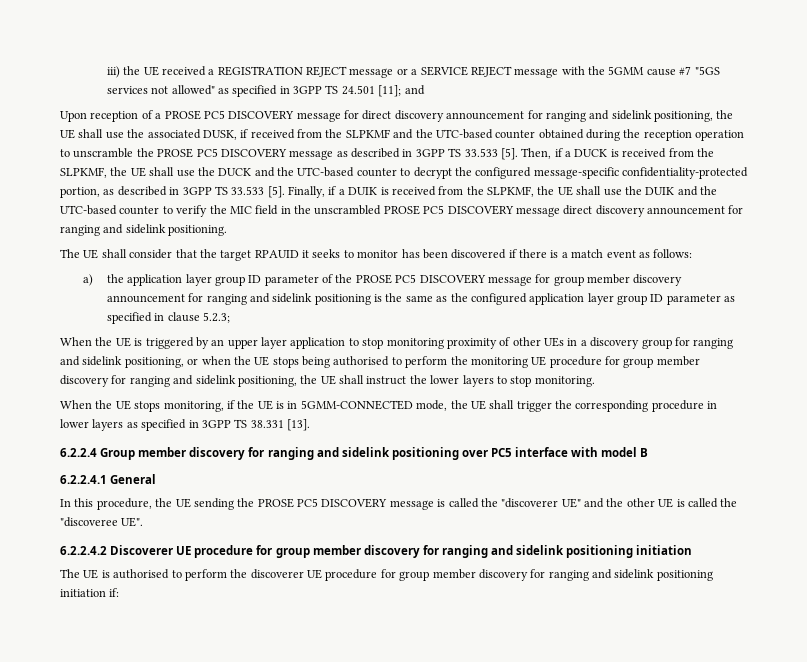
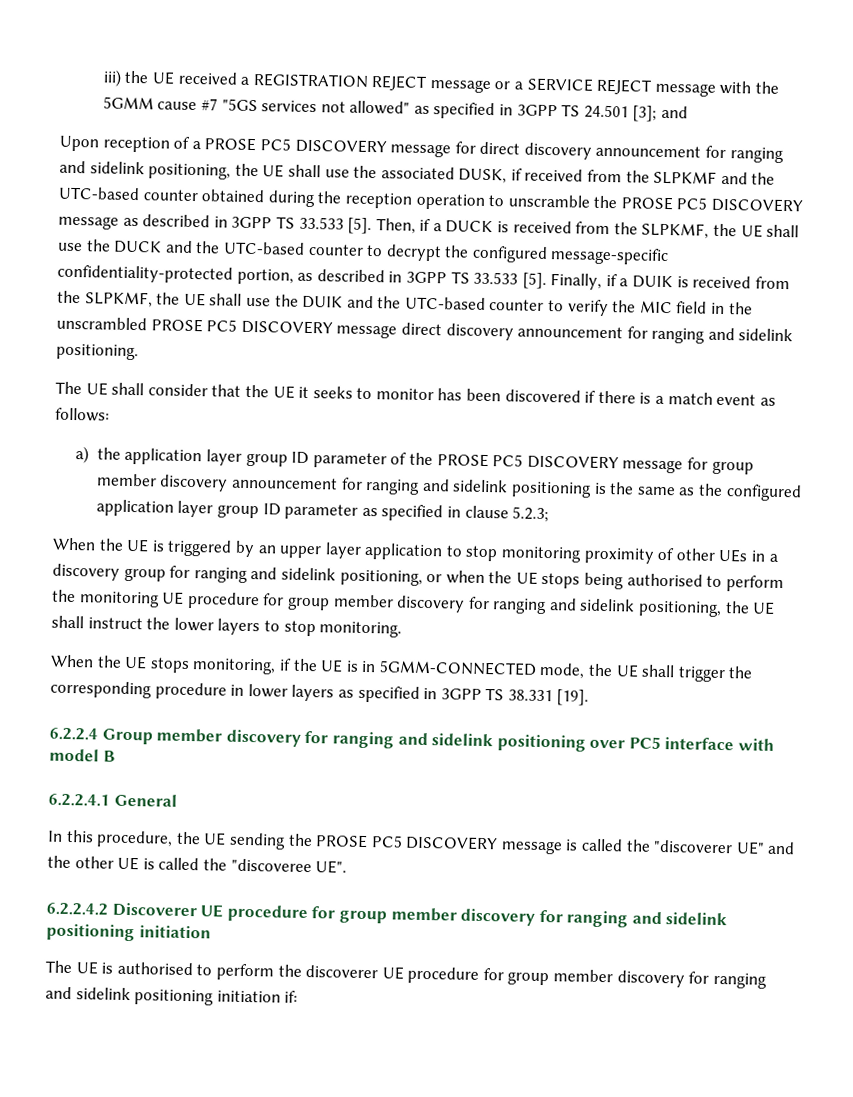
[378,85,402,97] [11]; -> [632,105,658,122] [3];
[220,250,299,261] target RPAUID -> [272,385,295,399] UE
[287,419,310,431] [13]. -> [556,689,590,706] [19].

